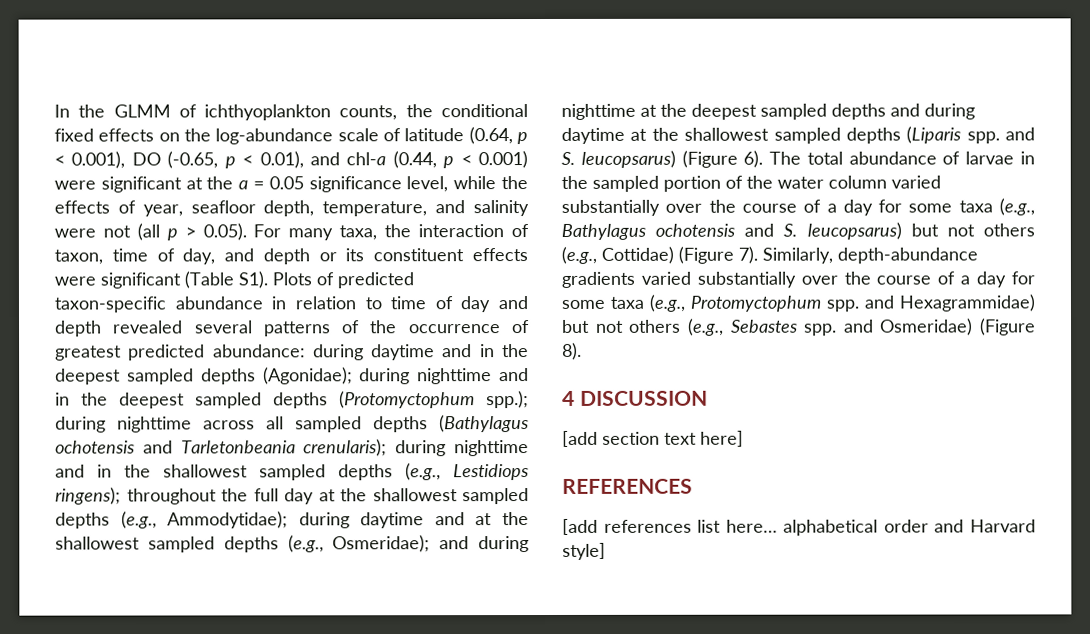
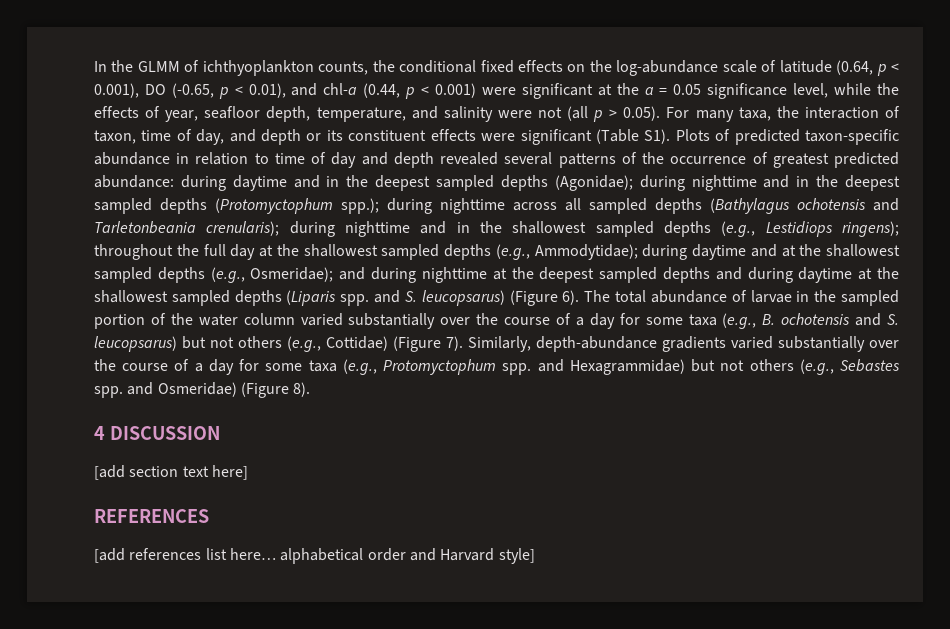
[561,223,646,240] Bathylagus -> [762,314,776,325] B.

